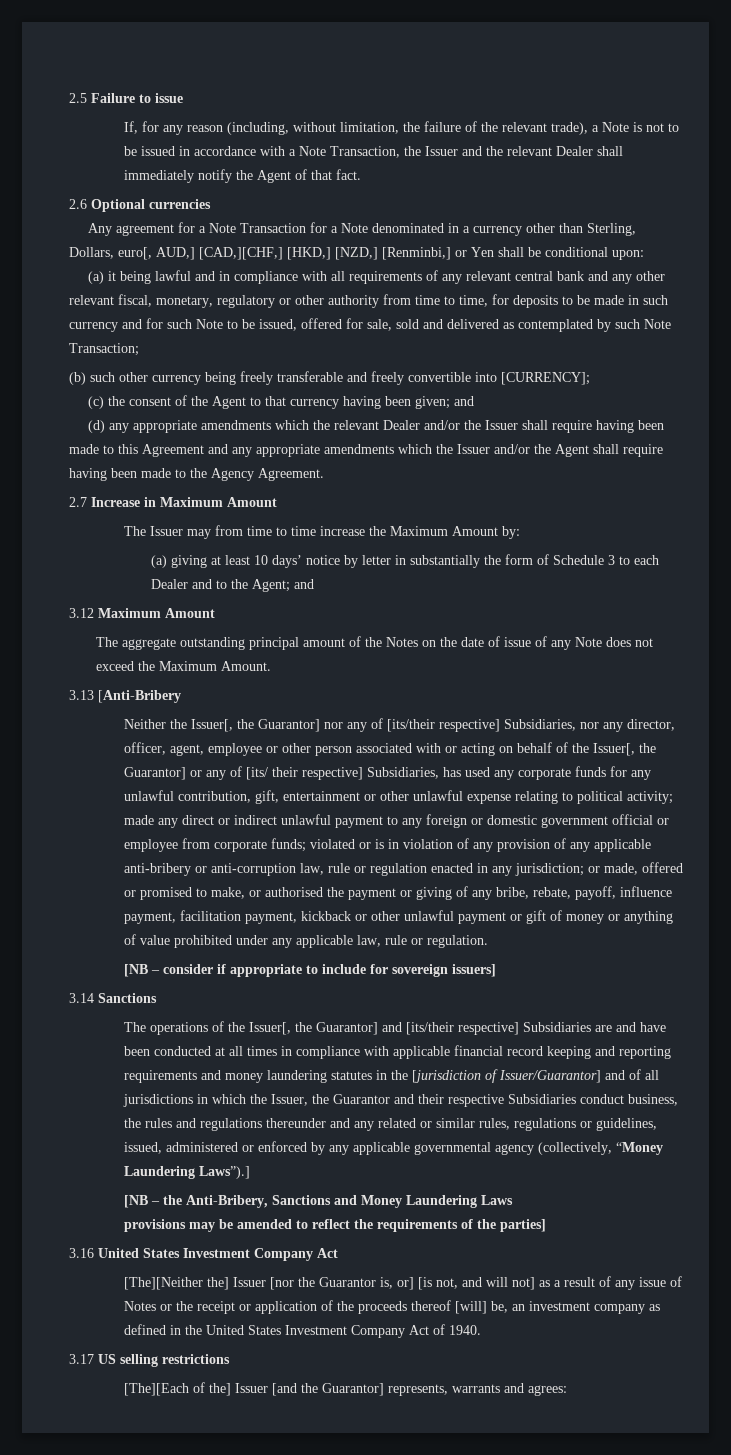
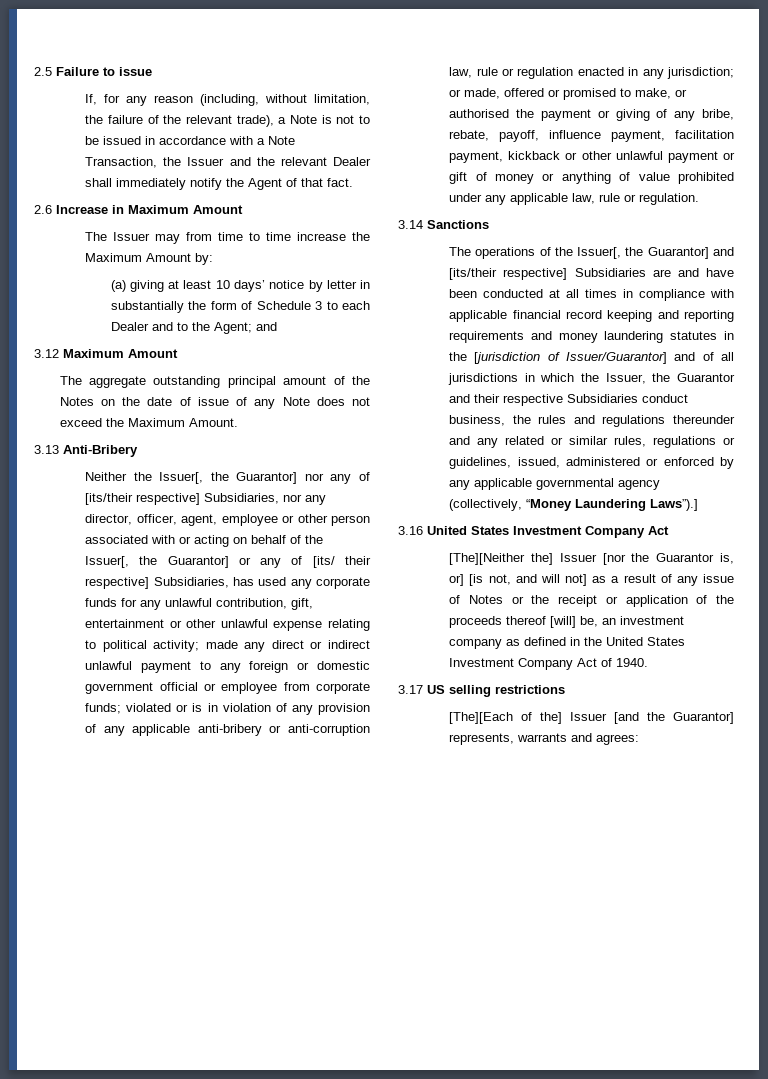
[91,199,211,212] [87,222,636,236] [69,247,644,260] [87,270,665,284] [69,294,668,308] [69,318,671,332] [69,343,139,356] [69,371,590,385] [87,395,474,409] [87,420,664,433] [69,444,663,457] [69,468,324,481] [69,497,87,507] Optional currencies // Any agreement for a Note Transaction for a Note denominated in a currency other than Sterling, Dollars, euro[, AUD,] [CAD,][CHF,] [HKD,] [NZD,] [Renminbi,] or Yen shall be conditional upon: // (a) it being lawful and in compliance with all requirements of any relevant central bank and any other relevant fiscal, monetary, regulatory or other authority from time to time, for deposits to be made in such currency and for such Note to be issued, offered for sale, sold and delivered as contemplated by such Note Transaction; // (b) such other currency being freely transferable and freely convertible into [CURRENCY]; // (c) the consent of the Agent to that currency having been given; and // (d) any appropriate amendments which the relevant Dealer and/or the Issuer shall require having been made to this Agreement and any appropriate amendments which the Issuer and/or the Agent shall require having been made to the Agency Agreement. // 2.7 -> (52, 209) none
[98,690,181,703] [Anti-Bribery -> [63,445,138,457] Anti-Bribery
[123,964,496,977] // [NB – consider if appropriate to include for sovereign issuers] -> (700, 199) none
[123,1195,513,1208] [123,1219,546,1232] // [NB – the Anti-Bribery, Sanctions and Money Laundering Laws // provisions may be amended to reflect the requirements of the parties] -> (699, 505) none

